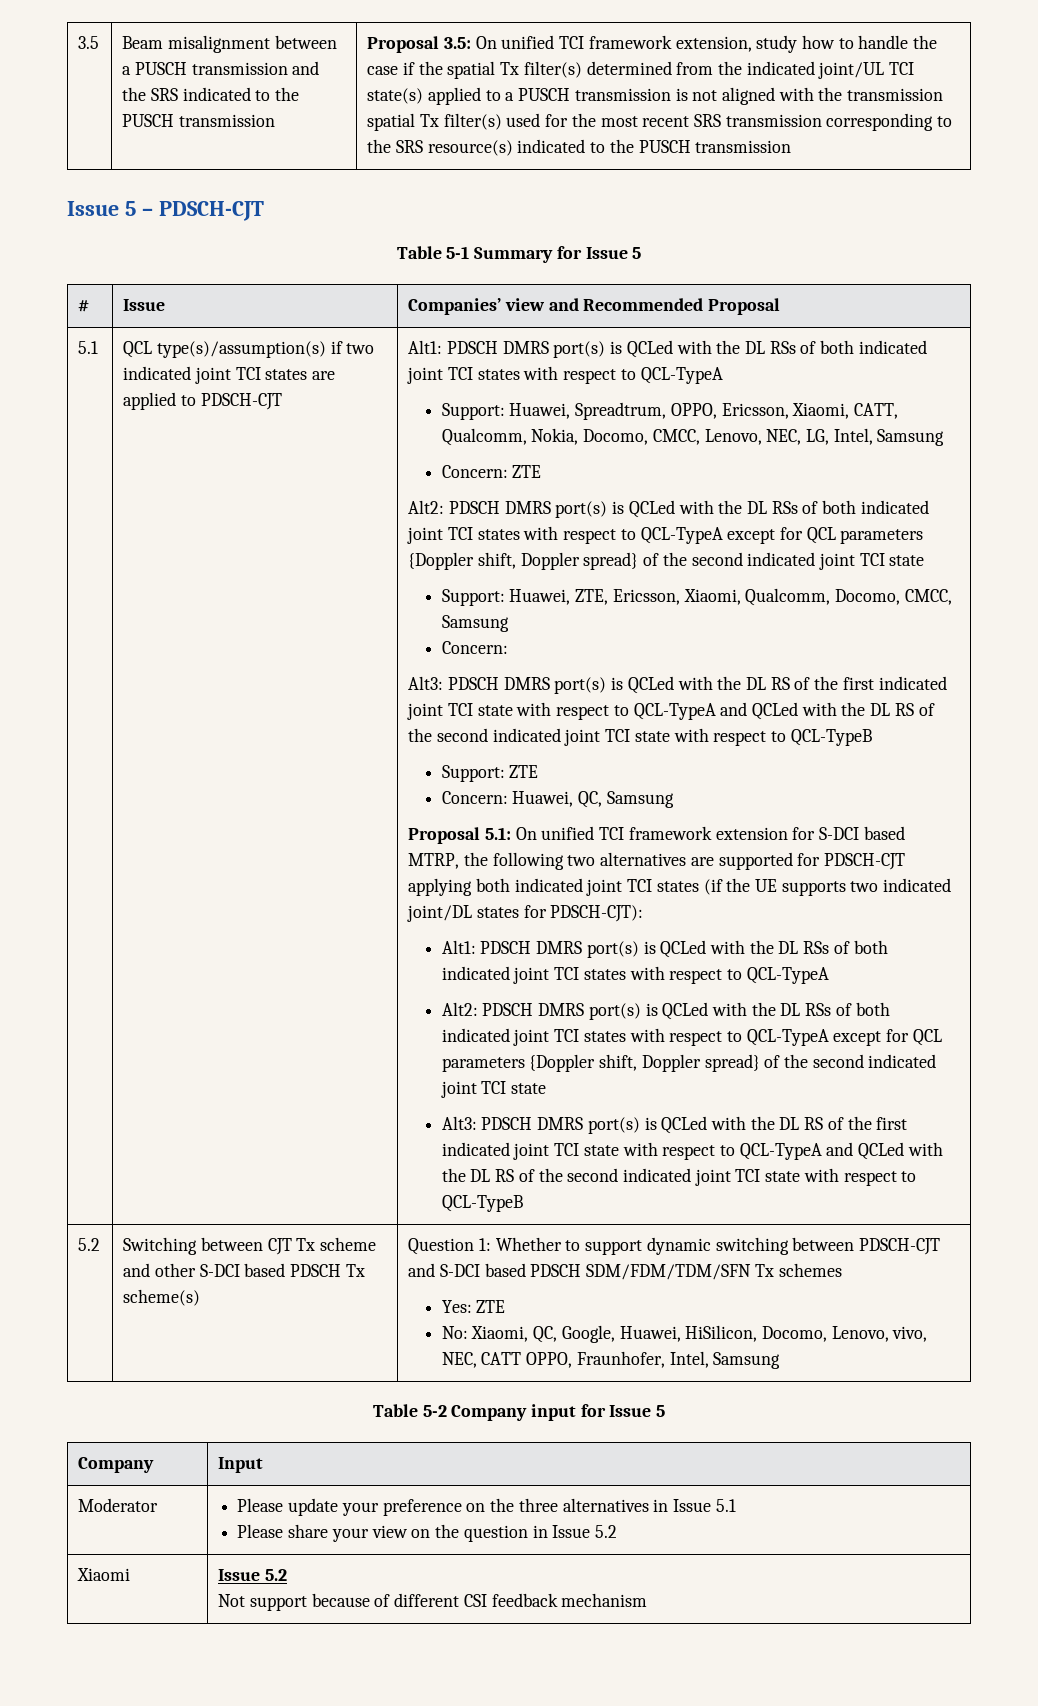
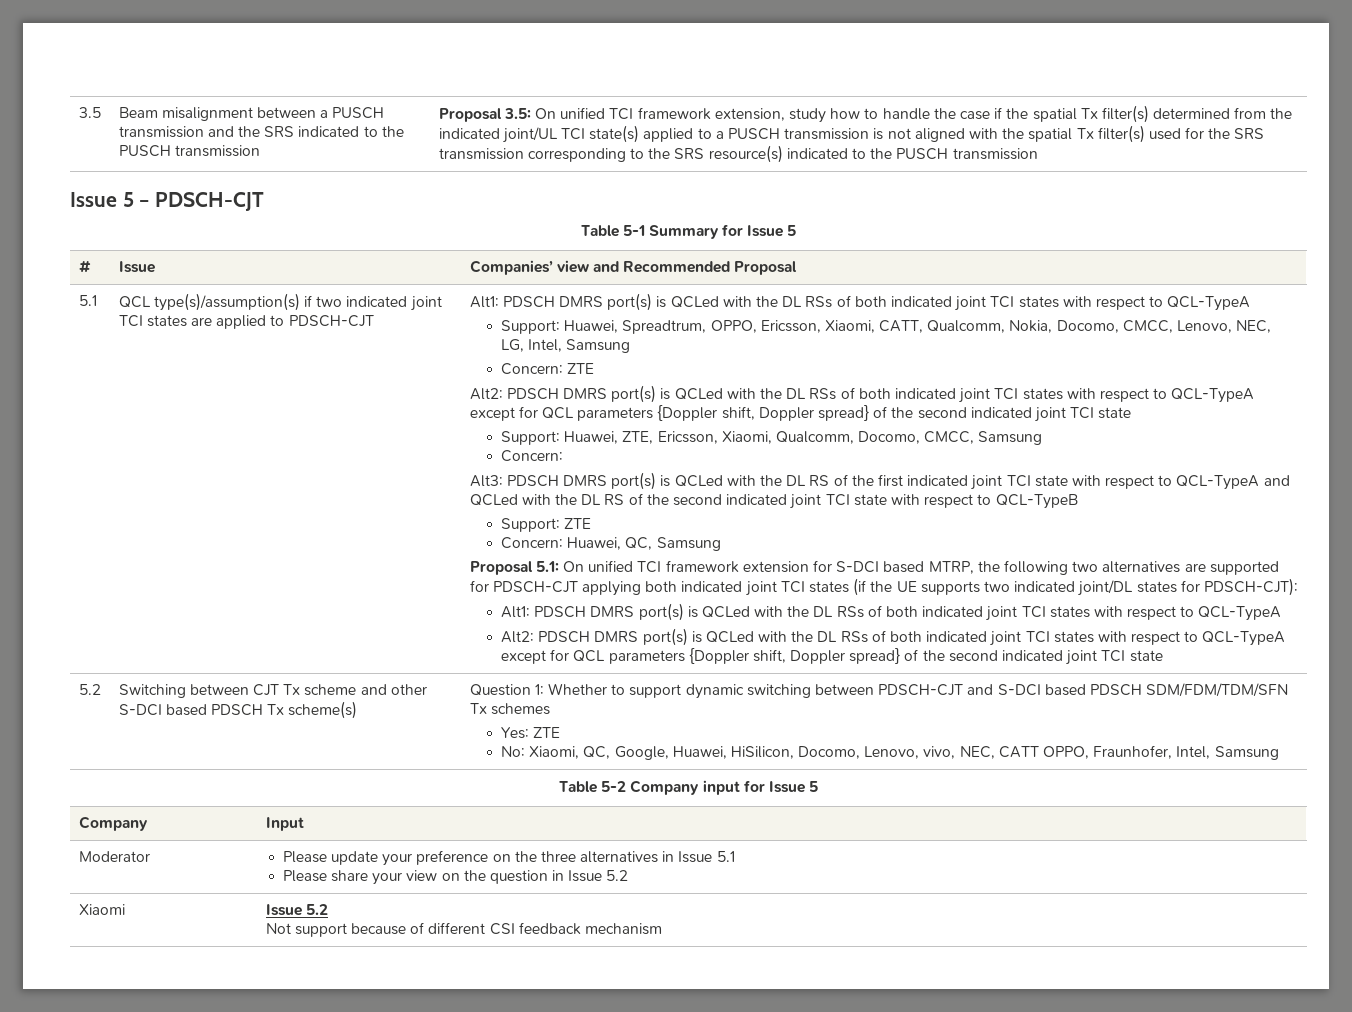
[847,88,944,101] transmission -> (1025, 133) none
[600,116,690,127] most recent -> (1231, 133) none
[441,1116,908,1134] [441,1142,943,1160] [441,1168,917,1186] [441,1195,523,1212] // Alt3: PDSCH DMRS port(s) is QCLed with the DL RS of the first indicated joint TCI state with respect to QCL-TypeA and QCLed with the DL RS of the second indicated joint TCI state with respect to QCL-TypeB -> (1163, 656) none

